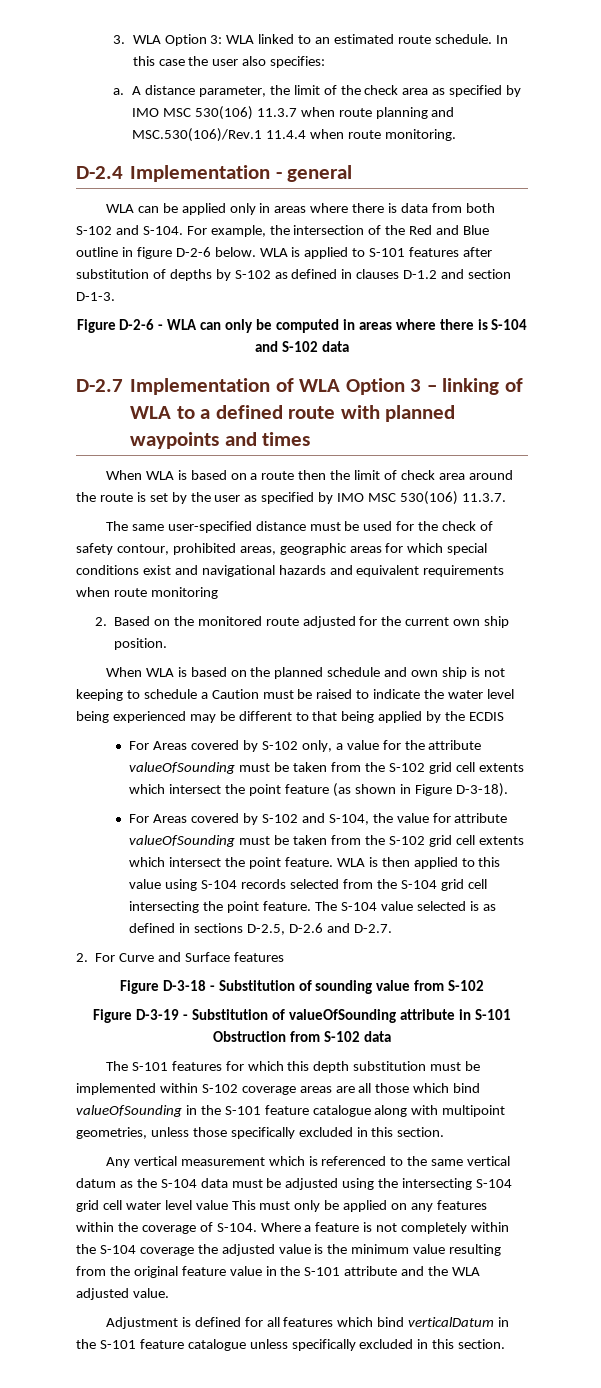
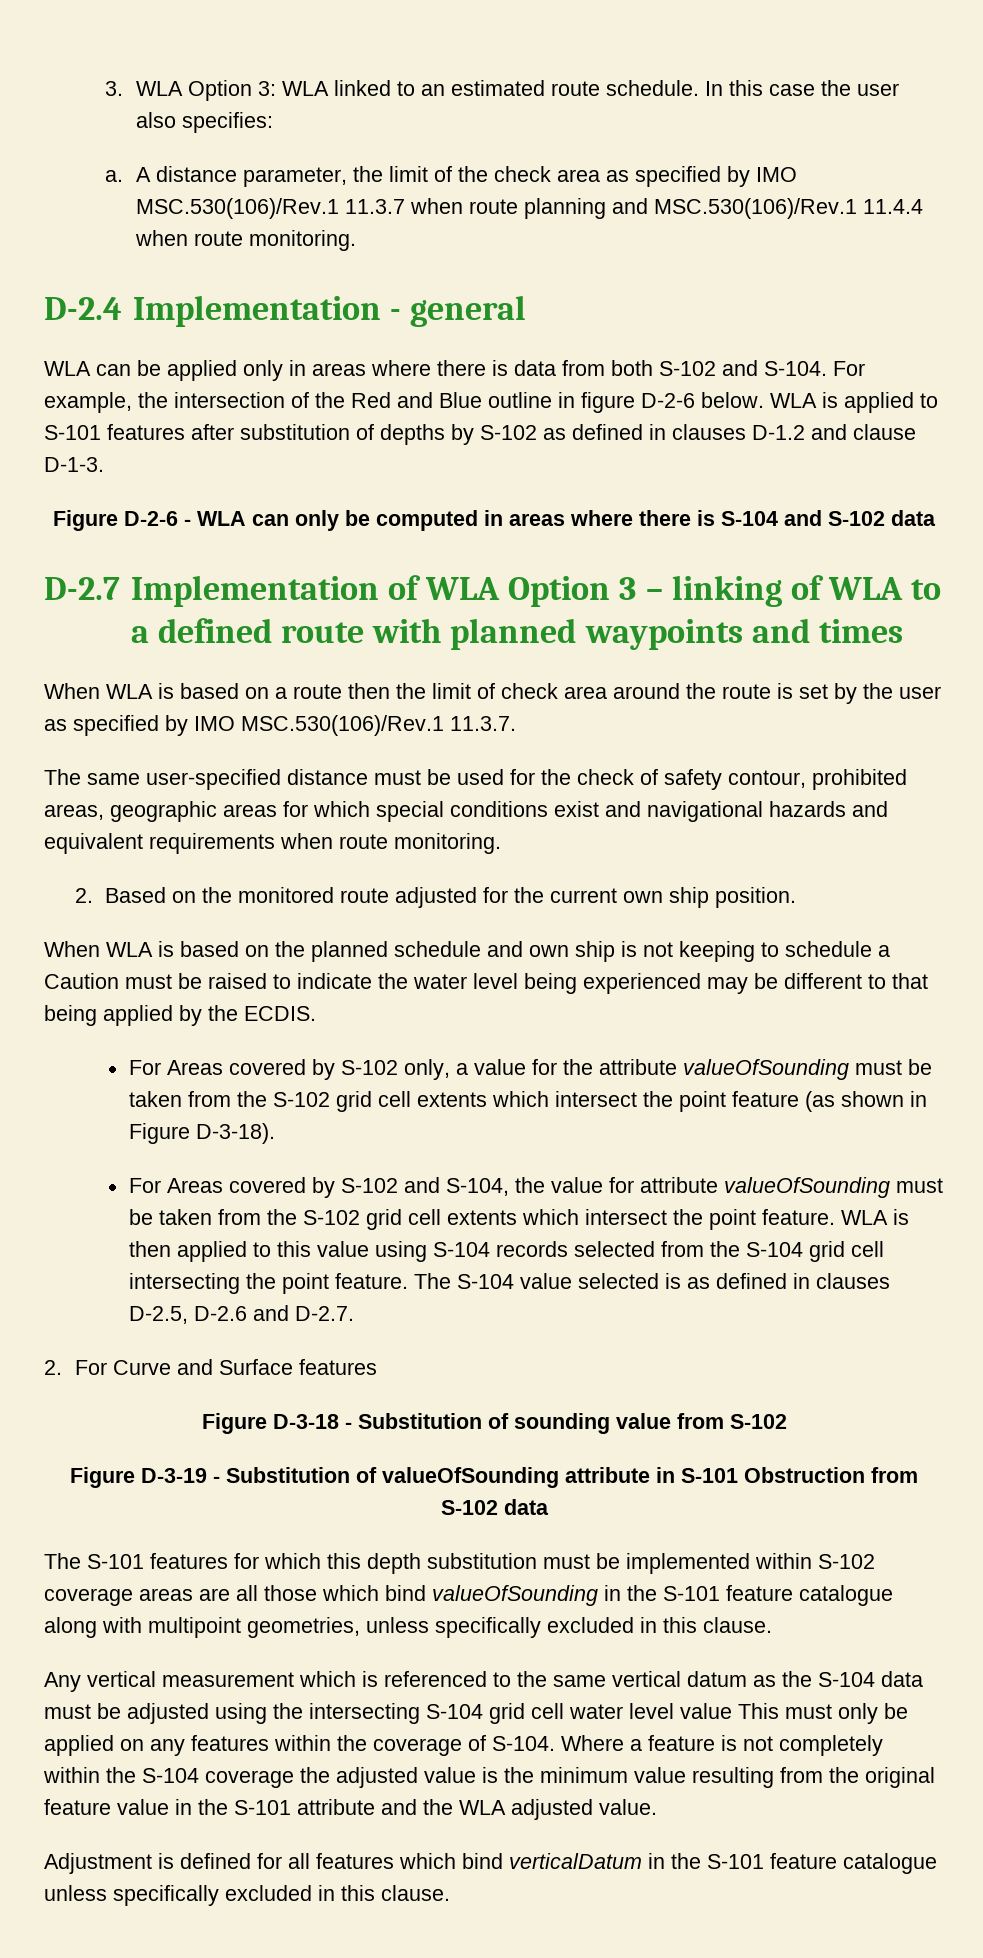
[162,106,253,120] MSC 530(106) -> [135,198,339,219] MSC.530(106)/Rev.1
[468,269,512,279] section -> [853,424,916,440] clause
[368,491,458,505] MSC 530(106) -> [241,715,444,736] MSC.530(106)/Rev.1
[150,587,218,599] monitoring -> [394,833,501,854] monitoring.
[469,712,505,721] ECDIS -> [244,1006,316,1021] ECDIS.
[194,923,244,933] sections -> [815,1273,890,1289] clauses
[192,1127,445,1139] those specifically excluded in this section. -> [435,1617,772,1638] specifically excluded in this clause.
[458,1339,506,1349] section. -> [381,1885,450,1901] clause.

